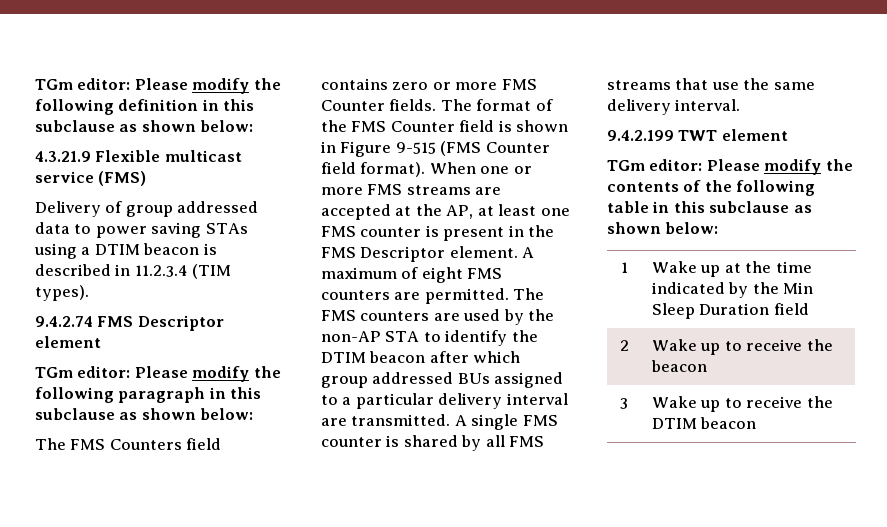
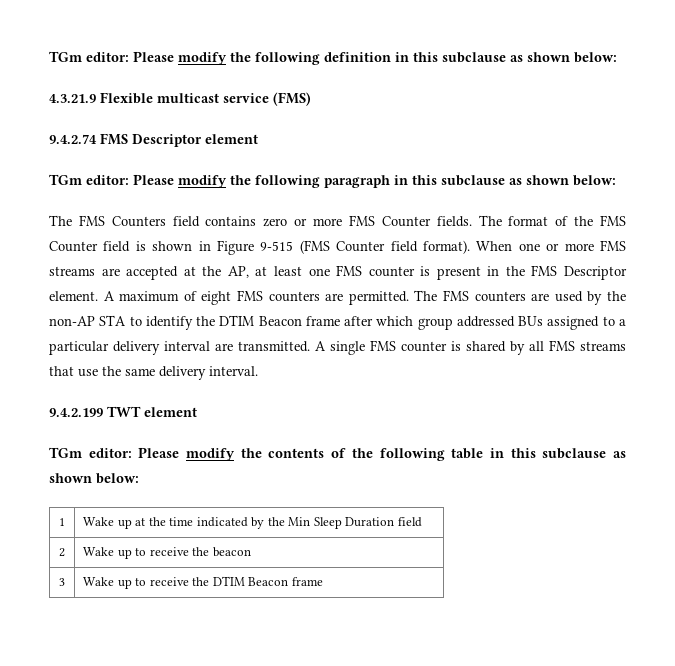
[35,201,259,217] [35,222,248,238] [34,243,217,259] [35,264,232,279] [35,285,89,301] // Delivery of group addressed data to power saving STAs using a DTIM beacon is described in 11.2.3.4 (TIM types). -> (311, 99) none
[369,351,426,363] beacon -> [258,316,340,326] Beacon frame
[700,417,757,429] beacon -> [248,577,323,586] Beacon frame

